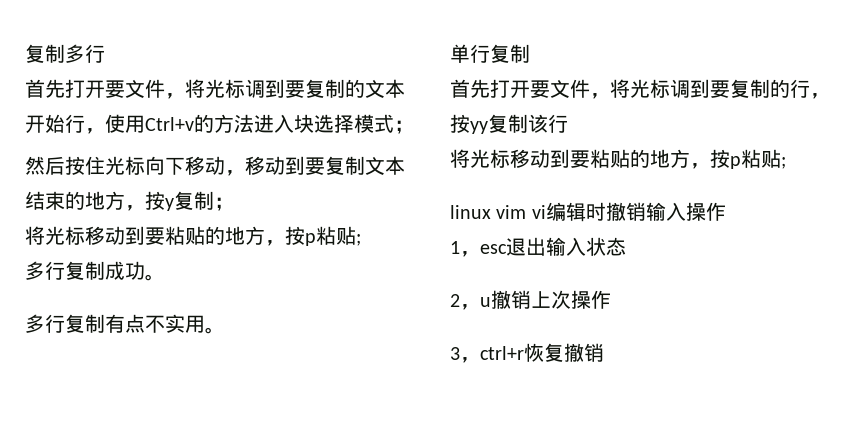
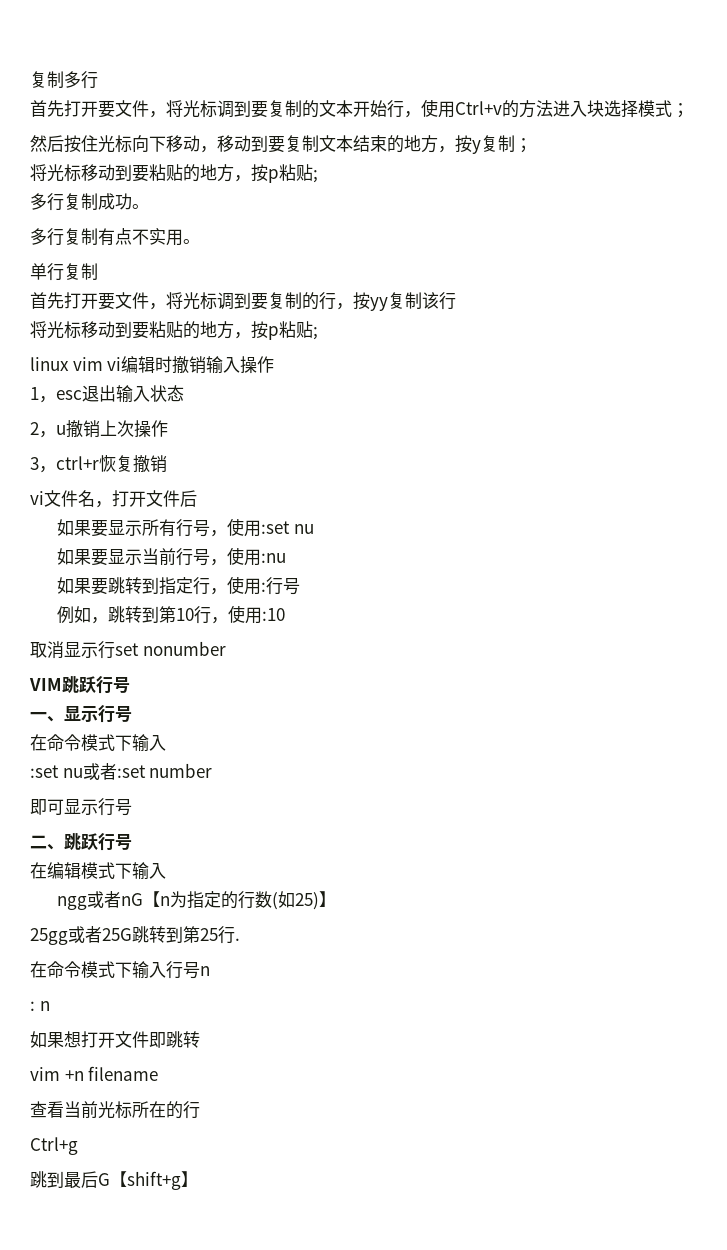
(604, 352) none -> [30,490,197,508] [56,518,314,537] [56,547,286,566] [56,576,300,595] [56,605,285,624] [30,641,226,659] [29,676,130,694] [30,705,132,723] [30,734,166,752] [30,763,213,780] [30,798,132,816] [30,833,132,851] [30,862,166,880] [56,891,336,910] [30,926,240,945] [30,961,210,979] [30,1001,50,1011] [30,1031,200,1048] [30,1066,159,1081] [30,1101,200,1119] [30,1137,78,1155] [30,1171,198,1190] // vi文件名，打开文件后 // 如果要显示所有行号，使用:set nu // 如果要显示当前行号，使用:nu // 如果要跳转到指定行，使用:行号 // 例如，跳转到第10行，使用:10 // 取消显示行set nonumber // VIM跳跃行号 // 一、显示行号 // 在命令模式下输入 // :set nu或者:set number // 即可显示行号 // 二、跳跃行号 // 在编辑模式下输入 // ngg或者nG【n为指定的行数(如25)】 // 25gg或者25G跳转到第25行. // 在命令模式下输入行号n // : n // 如果想打开文件即跳转 // vim +n filename // 查看当前光标所在的行 // Ctrl+g // 跳到最后G【shift+g】

